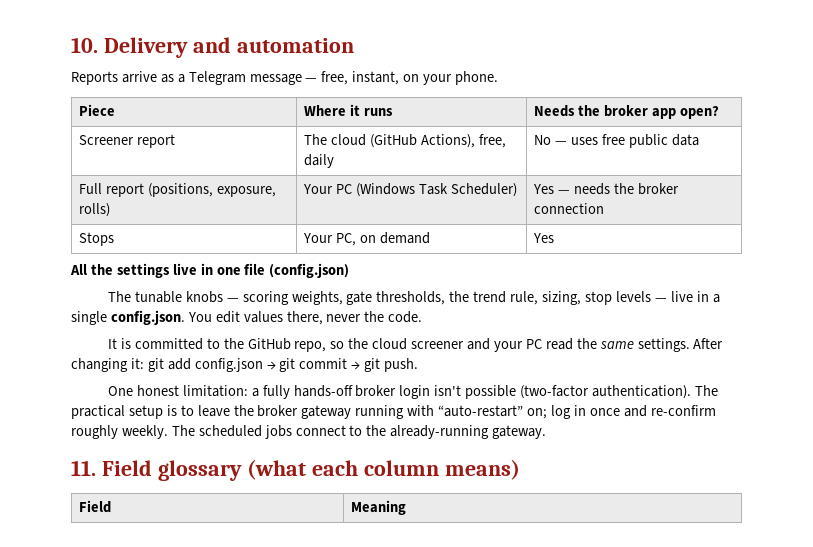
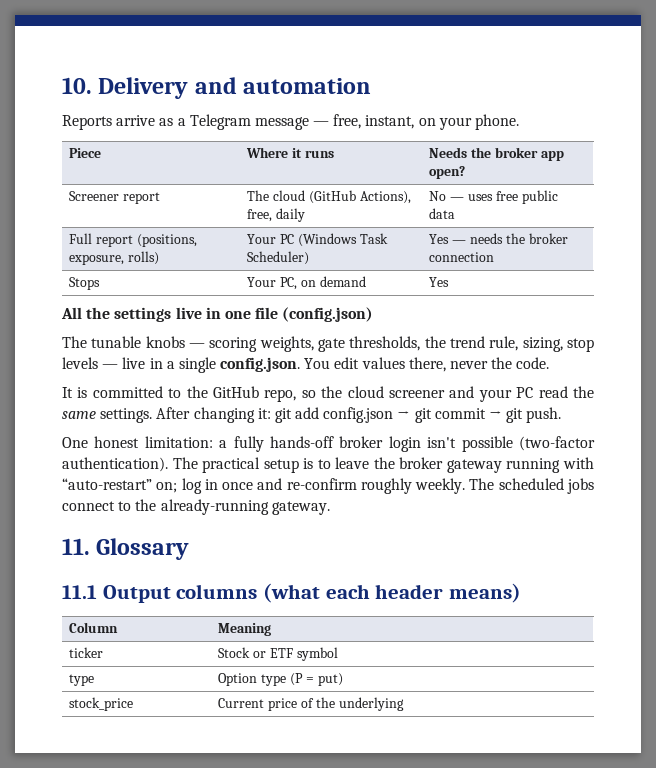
[101,460,242,481] Field glossary -> [96,538,190,560] [62,584,258,603] Glossary // 11.1 Output columns
[363,460,439,476] column -> [375,584,444,599] header
[79,500,112,513] Field -> [69,622,119,633] Column
(407, 507) none -> [69,647,104,658] [218,647,338,661] [69,674,95,686] [218,673,343,686] [69,697,134,711] [218,697,404,711] // ticker | Stock or ETF symbol // type | Option type (P = put) // stock_price | Current price of the underlying

